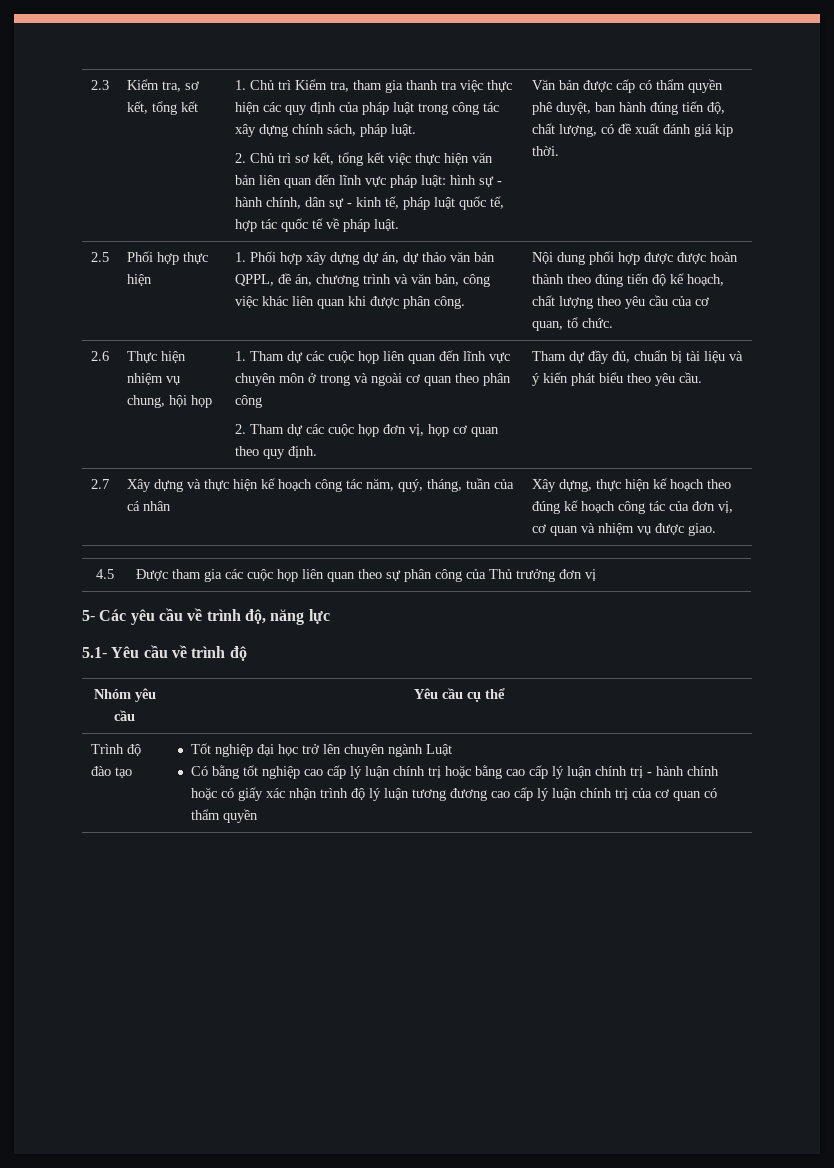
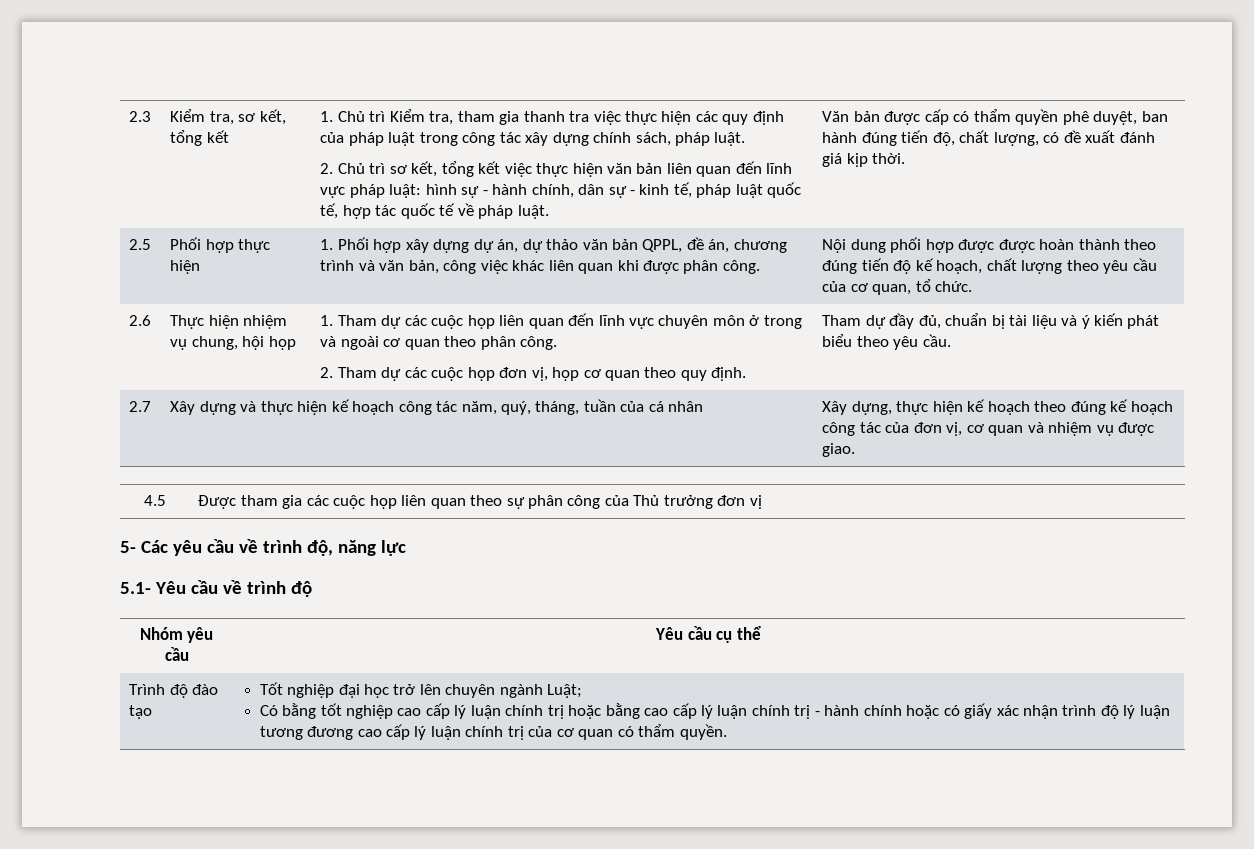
[234,395,262,408] công -> [520,336,558,350] công.
[425,744,452,756] Luật -> [547,684,583,698] Luật;
[222,809,258,823] quyền -> [679,724,727,740] quyền.

